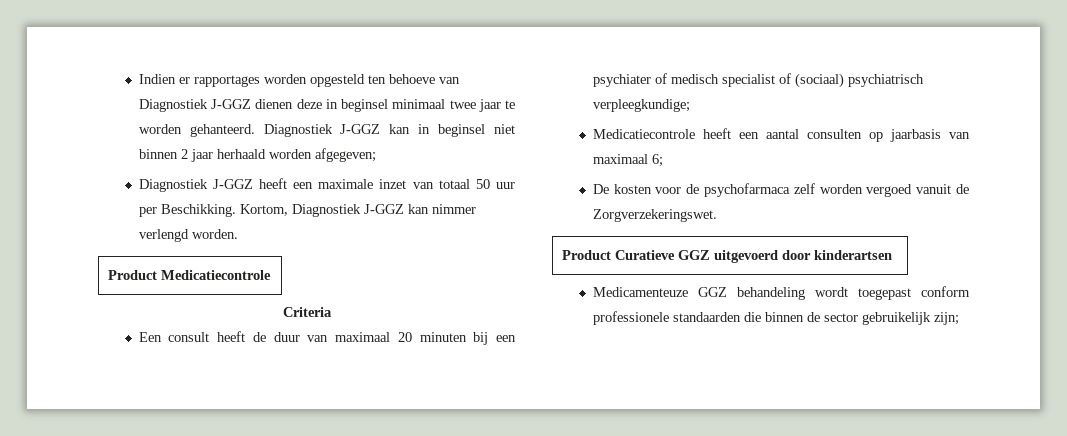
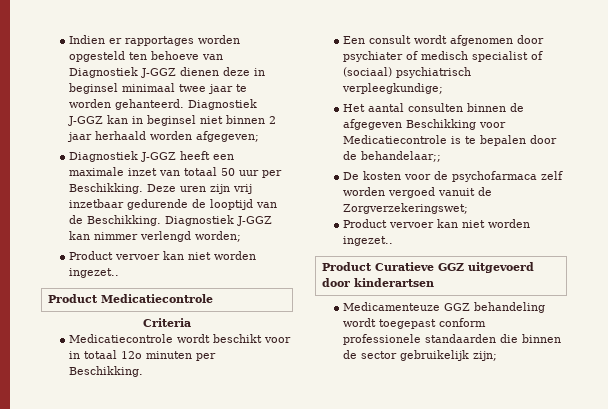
[239,204,288,216] Kortom, -> [147,184,253,194] [69,199,278,210] [69,215,162,226] Deze uren zijn vrij inzetbaar gedurende de looptijd van de Beschikking.
[191,229,238,239] [107,270,271,280] [282,307,332,317] [138,331,516,345] worden. // Product Medicatiecontrole // Criteria // Een consult heeft de duur van maximaal 20 minuten bij een -> [195,231,242,242] [69,251,257,260] [69,268,120,278] [48,294,214,303] [143,318,191,327] [69,334,292,343] [69,350,217,361] [69,366,144,377] [343,35,545,46] worden; // Product vervoer kan niet worden ingezet.. // Product Medicatiecontrole // Criteria // Medicatiecontrole wordt beschikt voor in totaal 12o minuten per Beschikking. // Een consult wordt afgenomen door
[592,128,970,142] [592,154,663,167] Medicatiecontrole heeft een aantal consulten op jaarbasis van maximaal 6; -> [343,103,525,112] [343,119,507,130] [343,135,558,146] [343,151,442,162] Het aantal consulten binnen de afgegeven Beschikking voor Medicatiecontrole is te bepalen door de behandelaar;;
[592,209,717,222] Zorgverzekeringswet. -> [343,203,469,214] [343,219,531,228] [343,236,394,246] Zorgverzekeringswet; // Product vervoer kan niet worden ingezet..

